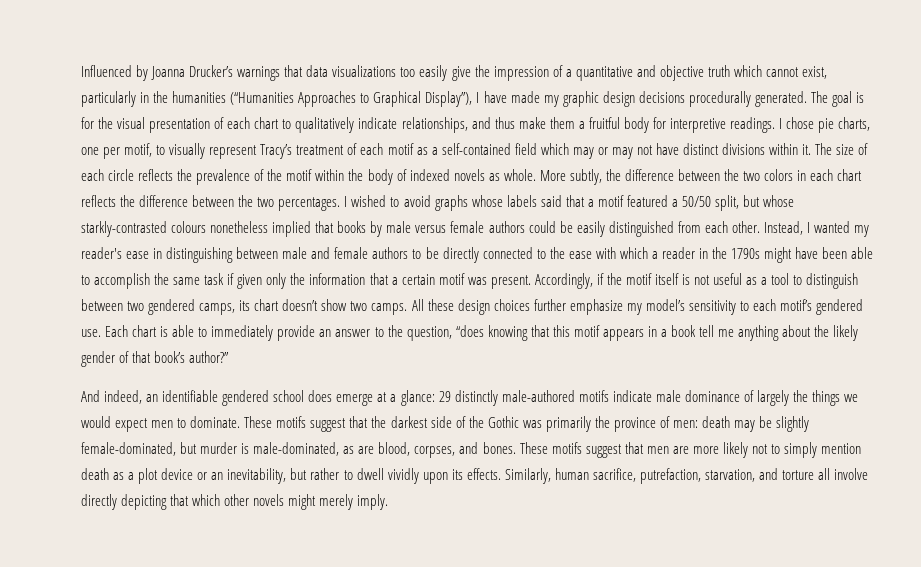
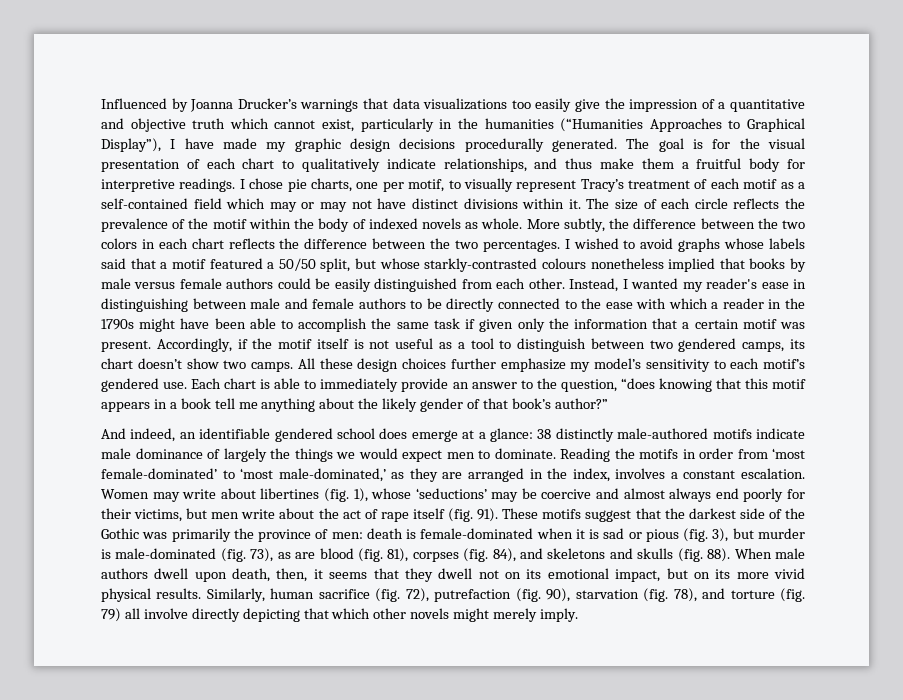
[438,391,451,402] 29 -> [537,429,552,439] 38
(241, 422) none -> [560,448,805,462] [101,468,805,482] [101,488,806,502] [101,508,499,522] Reading the motifs in order from ‘most female-dominated’ to ‘most male-dominated,’ as they are arranged in the index, involves a constant escalation. Women may write about libertines (fig. 1), whose ‘seductions’ may be coercive and almost always end poorly for their victims, but men write about the act of rape itself (fig. 91).
[734,416,810,432] [81,442,862,458] [81,468,815,484] may be slightly female-dominated, but murder is male-dominated, as are blood, corpses, and bones. These motifs suggest that men are more likely not to simply mention death as a plot device or an inevitability, but rather to dwell vividly upon its effects. Similarly, human sacrifice, putrefaction, starvation, and torture -> [406,528,806,542] [101,548,806,562] [101,568,805,582] [101,588,805,602] [101,608,121,622] is female-dominated when it is sad or pious (fig. 3), but murder is male-dominated (fig. 73), as are blood (fig. 81), corpses (fig. 84), and skeletons and skulls (fig. 88). When male authors dwell upon death, then, it seems that they dwell not on its emotional impact, but on its more vivid physical results. Similarly, human sacrifice (fig. 72), putrefaction (fig. 90), starvation (fig. 78), and torture (fig. 79)

